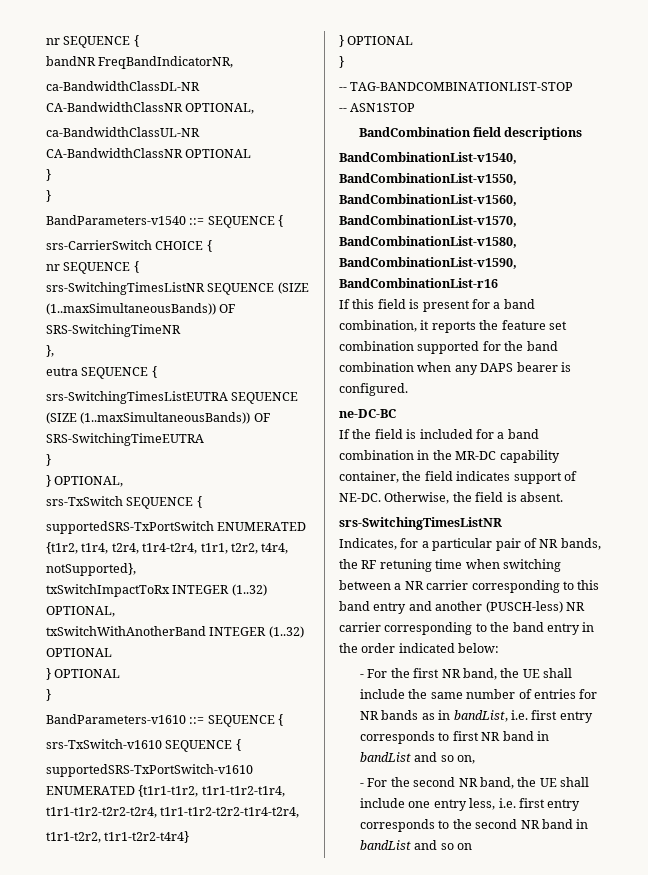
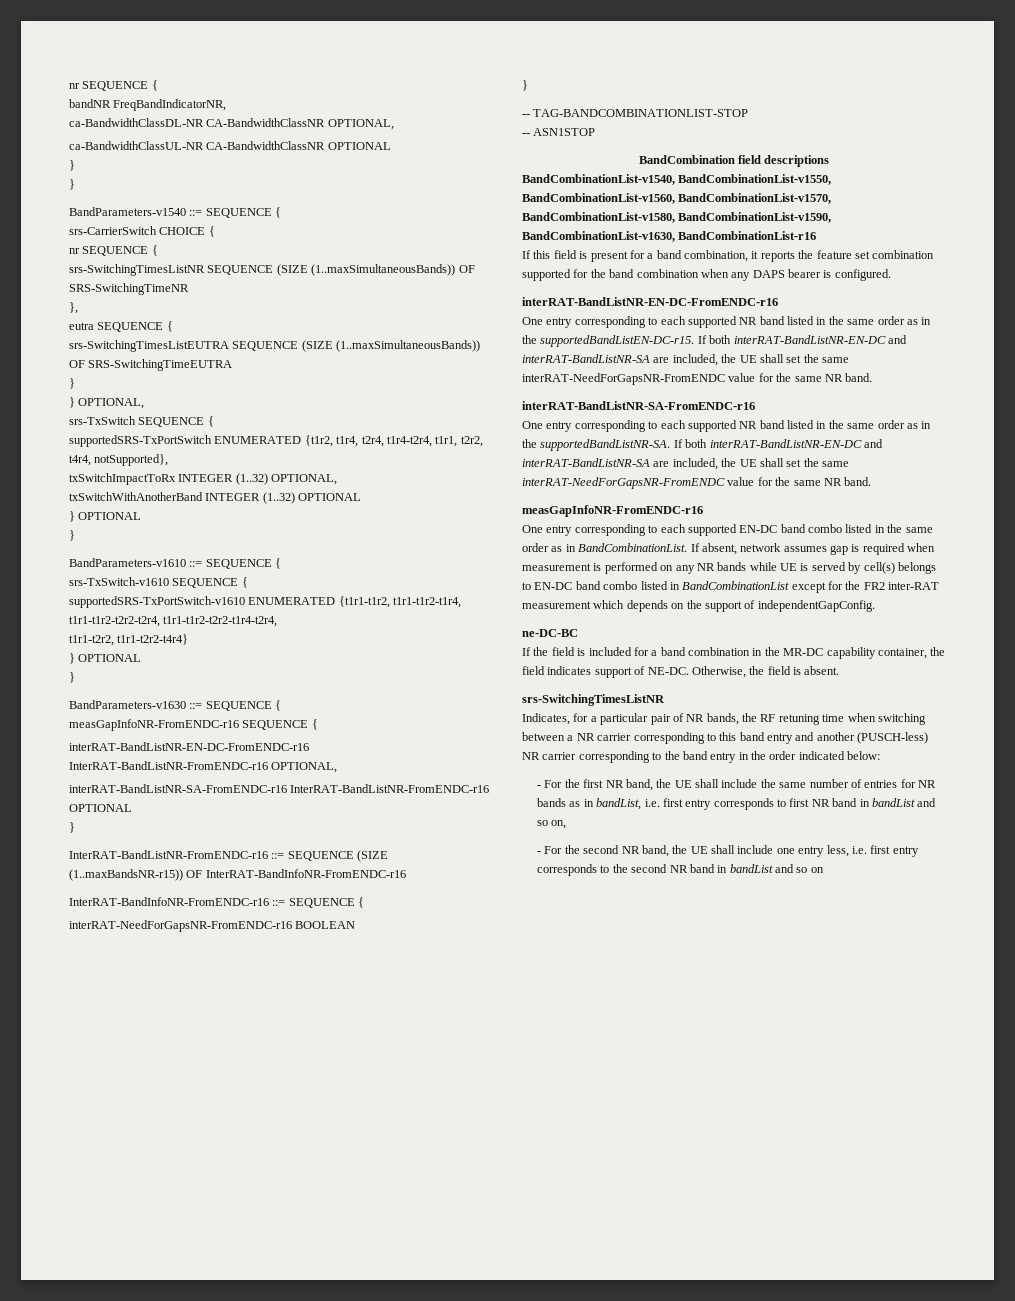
(344, 62) none -> [69,700,282,711] [69,719,318,731] [69,742,309,751] [69,761,338,773] [69,784,490,793] [69,804,132,812] [69,822,75,833] [69,850,389,862] [69,869,406,881] [69,897,365,908] [69,920,356,932] [522,80,528,91] // BandParameters-v1630 ::= SEQUENCE { // measGapInfoNR-FromENDC-r16 SEQUENCE { // interRAT-BandListNR-EN-DC-FromENDC-r16 InterRAT-BandListNR-FromENDC-r16 OPTIONAL, // interRAT-BandListNR-SA-FromENDC-r16 InterRAT-BandListNR-FromENDC-r16 OPTIONAL // } // InterRAT-BandListNR-FromENDC-r16 ::= SEQUENCE (SIZE (1..maxBandsNR-r15)) OF InterRAT-BandInfoNR-FromENDC-r16 // InterRAT-BandInfoNR-FromENDC-r16 ::= SEQUENCE { // interRAT-NeedForGapsNR-FromENDC-r16 BOOLEAN // }
(517, 263) none -> [522,231,675,242] BandCombinationList-v1630,
(408, 389) none -> [522,297,778,306] [522,316,932,328] [522,335,907,347] [522,354,849,366] [522,373,873,385] [522,401,755,410] [522,420,932,432] [522,439,883,451] [522,458,849,470] [522,477,872,489] [522,505,703,517] [522,524,933,536] [522,543,936,555] [522,562,936,574] [522,581,940,593] [522,600,875,612] // interRAT-BandListNR-EN-DC-FromENDC-r16 // One entry corresponding to each supported NR band listed in the same order as in the supportedBandListEN-DC-r15. If both interRAT-BandListNR-EN-DC and interRAT-BandListNR-SA are included, the UE shall set the same interRAT-NeedForGapsNR-FromENDC value for the same NR band. // interRAT-BandListNR-SA-FromENDC-r16 // One entry corresponding to each supported NR band listed in the same order as in the supportedBandListNR-SA. If both interRAT-BandListNR-EN-DC and interRAT-BandListNR-SA are included, the UE shall set the same interRAT-NeedForGapsNR-FromENDC value for the same NR band. // measGapInfoNR-FromENDC-r16 // One entry corresponding to each supported EN-DC band combo listed in the same order as in BandCombinationList. If absent, network assumes gap is required when measurement is performed on any NR bands while UE is served by cell(s) belongs to EN-DC band combo listed in BandCombinationList except for the FR2 inter-RAT measurement which depends on the support of independentGapConfig.

